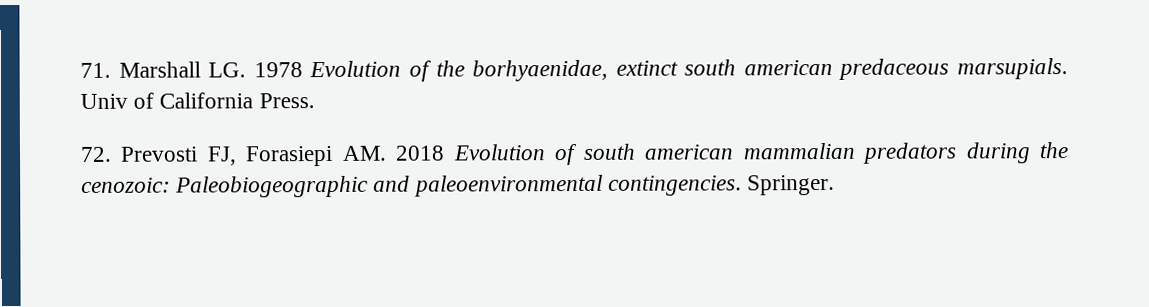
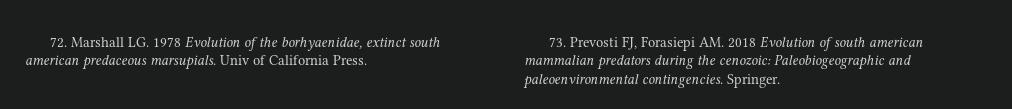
[80,62,111,78] 71. -> [49,37,67,48] 72.
[80,146,112,162] 72. -> [548,37,566,47] 73.

